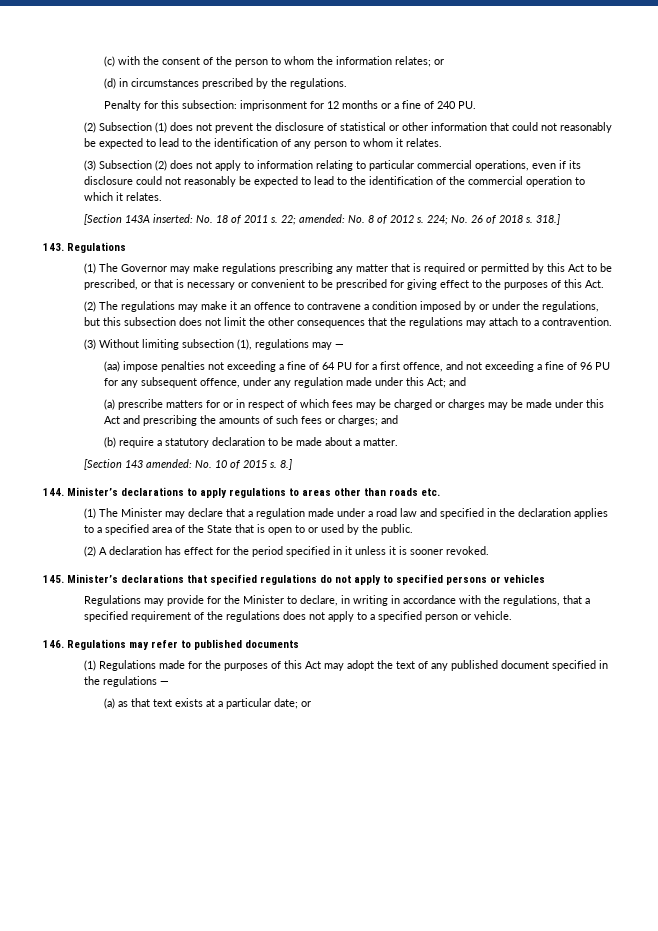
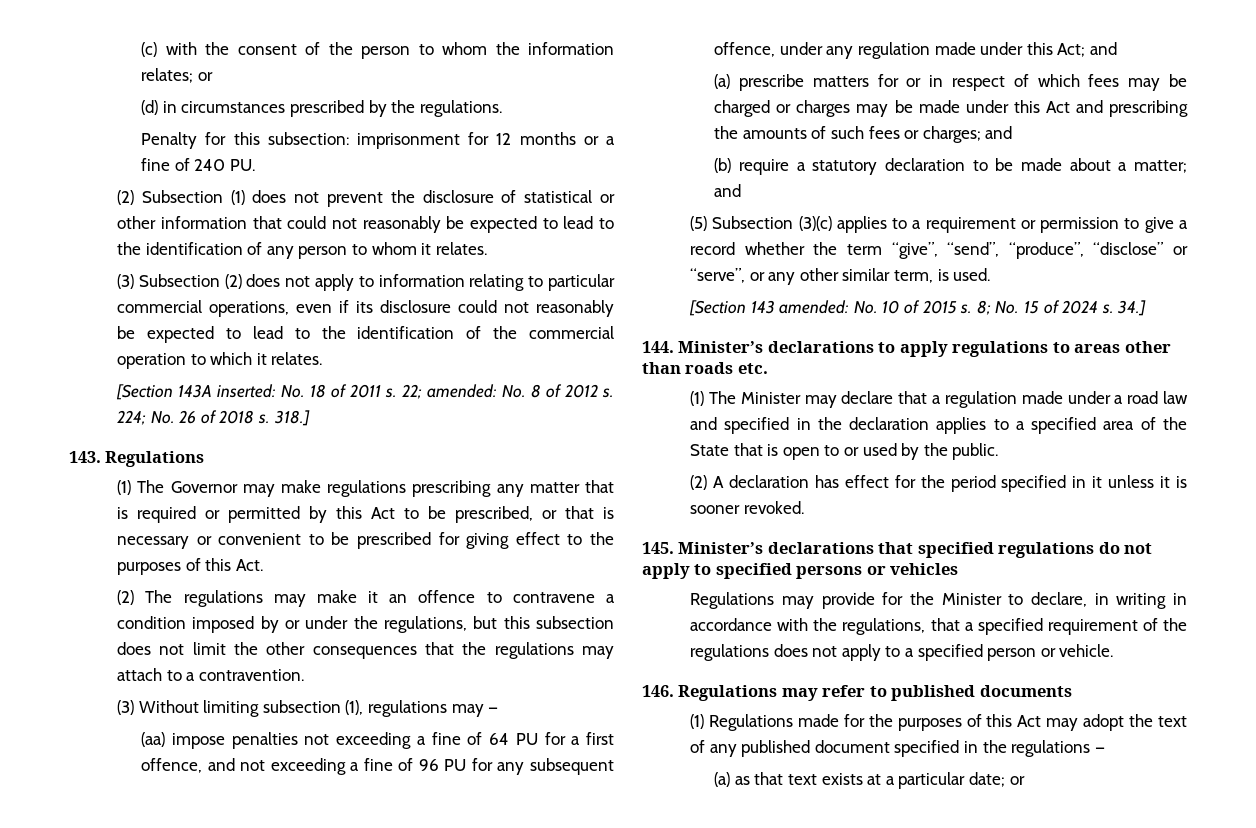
[363,438,399,446] matter. -> [1134,160,1187,173] [714,184,742,197] [690,216,1188,233] [690,242,1188,259] [690,268,991,285] matter; and // (5) Subsection (3)(c) applies to a requirement or permission to give a record whether the term “give”, “send”, “produce”, “disclose” or “serve”, or any other similar term, is used.
[279,459,292,470] 8.] -> [976,300,1147,316] 8; No. 15 of 2024 s. 34.]

